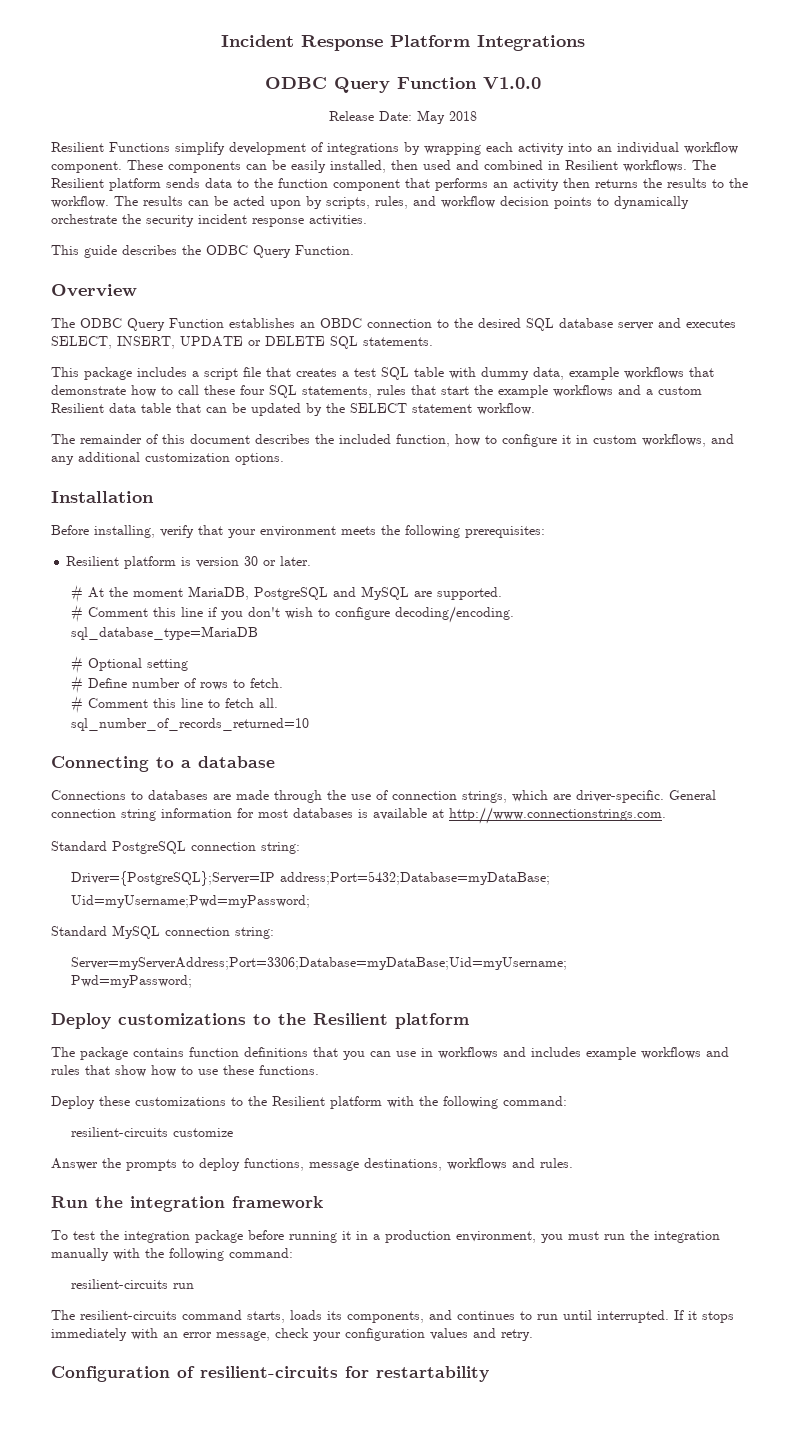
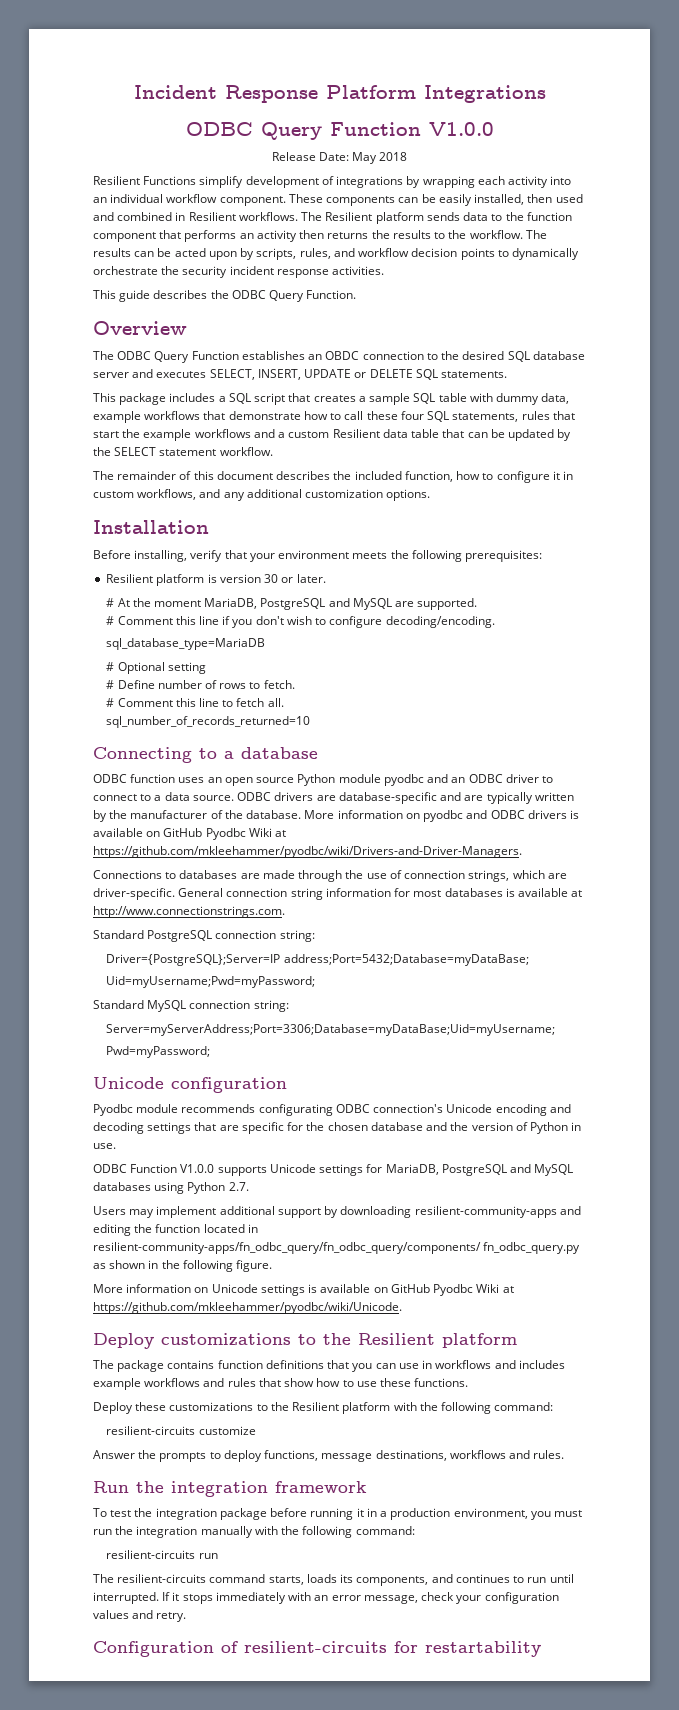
[204,367,261,380] script file -> [228,393,286,405] SQL script
[354,368,376,377] test -> [369,393,411,405] sample
(275, 762) none -> [93,774,554,786] [93,792,574,804] [93,810,580,822] [93,828,287,840] [93,846,522,858] // ODBC function uses an open source Python module pyodbc and an ODBC driver to connect to a data source. ODBC drivers are database-specific and are typically written by the manufacturer of the database. More information on pyodbc and ODBC drivers is available on GitHub Pyodbc Wiki at https://github.com/mkleehammer/pyodbc/wiki/Drivers-and-Driver-Managers.
(193, 981) none -> [93,1077,287,1093] [93,1104,571,1116] [93,1122,582,1134] [93,1143,116,1149] [93,1164,574,1176] [93,1182,249,1194] [93,1206,581,1218] [93,1224,258,1236] [93,1242,581,1254] [93,1260,273,1272] [93,1284,514,1296] [93,1302,402,1314] // Unicode configuration // Pyodbc module recommends configurating ODBC connection's Unicode encoding and decoding settings that are specific for the chosen database and the version of Python in use. // ODBC Function V1.0.0 supports Unicode settings for MariaDB, PostgreSQL and MySQL databases using Python 2.7. // Users may implement additional support by downloading resilient-community-apps and editing the function located in resilient-community-apps/fn_odbc_query/fn_odbc_query/components/ fn_odbc_query.py as shown in the following figure. // More information on Unicode settings is available on GitHub Pyodbc Wiki at https://github.com/mkleehammer/pyodbc/wiki/Unicode.

